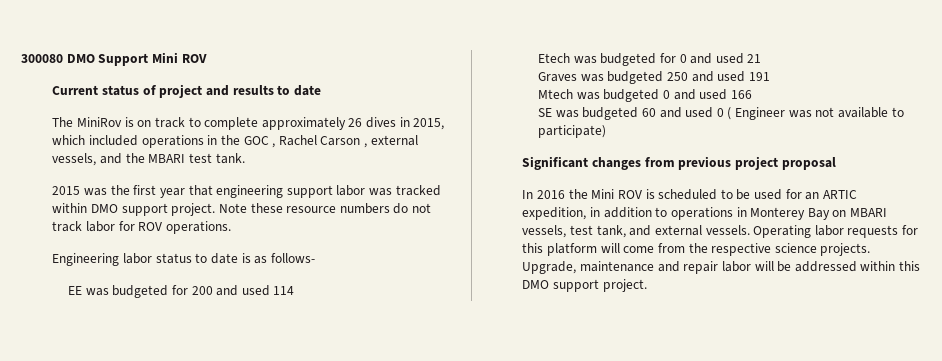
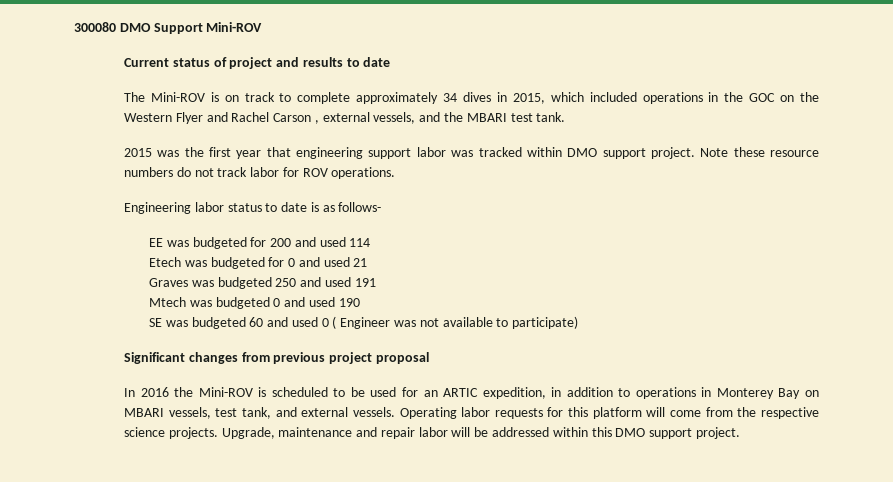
[151,52,207,63] Mini ROV -> [206,22,263,32] Mini-ROV
[76,117,122,127] MiniRov -> [150,92,205,102] Mini-ROV
[348,118,363,127] 26 -> [443,93,458,102] 34
[272,143,276,148] , -> [780,92,819,102] [123,112,228,124] on the Western Flyer and
[730,90,752,99] 166 -> [338,298,360,307] 190
[591,189,642,199] Mini ROV -> [198,387,253,397] Mini-ROV

